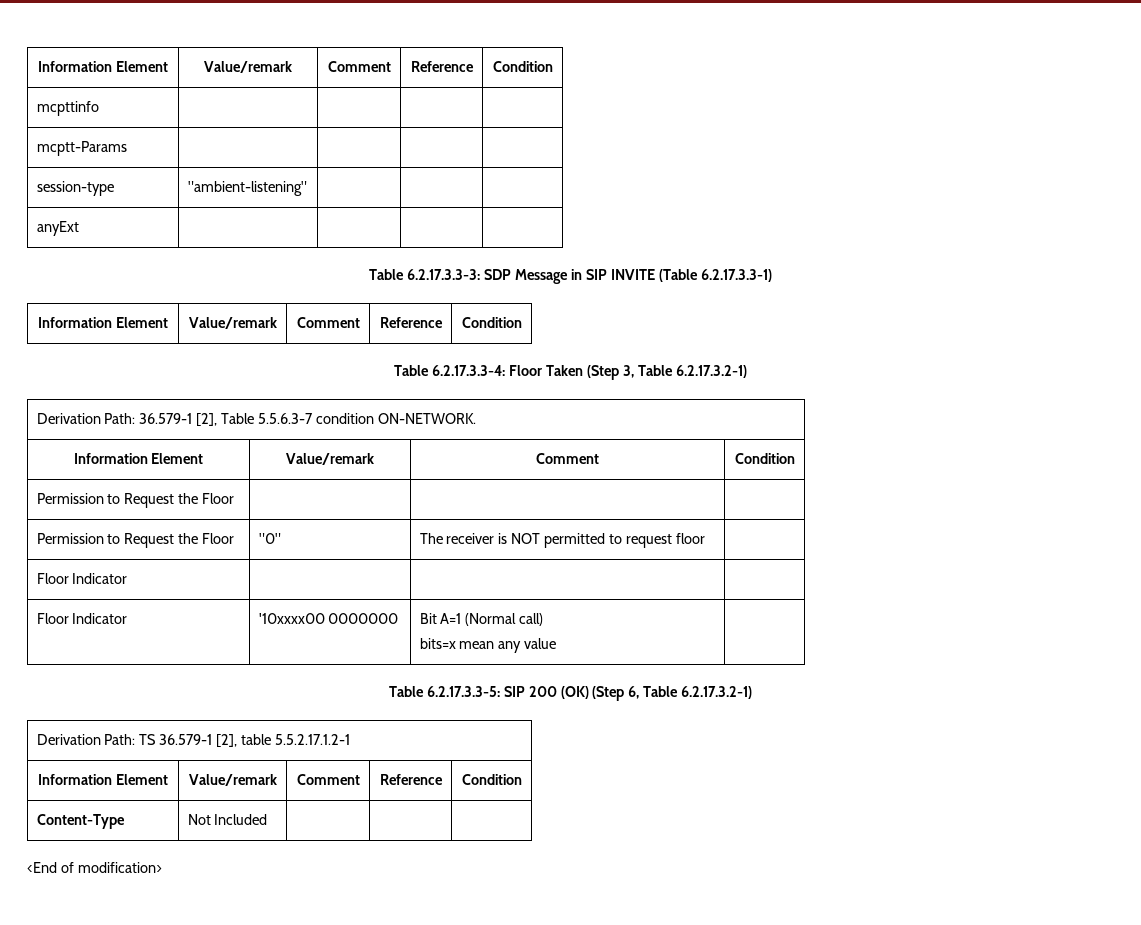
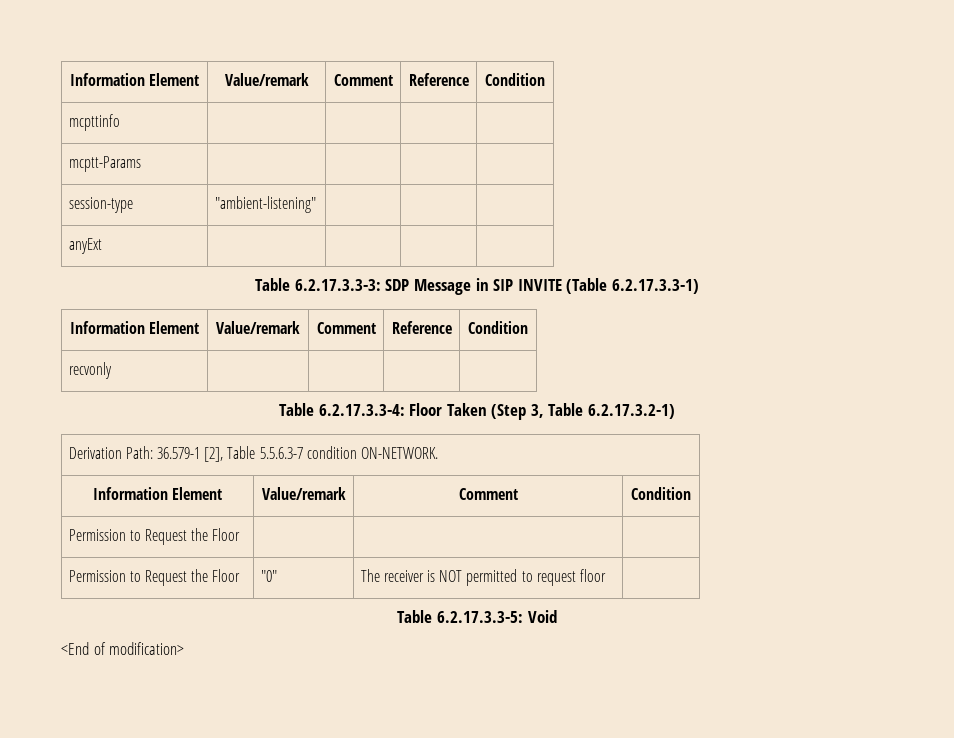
(522, 322) none -> [68,362,112,379] // recvonly | | | |
[36,573,128,584] [36,613,128,624] [258,613,399,624] [419,613,544,626] [419,638,557,653] [388,686,753,701] [36,734,351,747] [38,774,168,785] [188,774,277,786] [296,774,360,785] [379,774,443,785] [461,774,522,785] [36,814,125,829] [187,814,268,825] // Floor Indicator | | | // Floor Indicator | '10xxxx00 0000000 | Bit A=1 (Normal call) // bits=x mean any value | // Table 6.2.17.3.3-5: SIP 200 (OK) (Step 6, Table 6.2.17.3.2-1) // Derivation Path: TS 36.579-1 [2], table 5.5.2.17.1.2-1 // Information Element | Value/remark | Comment | Reference | Condition // Content-Type | Not Included | | | -> [397,610,557,623] // Table 6.2.17.3.3-5: Void

